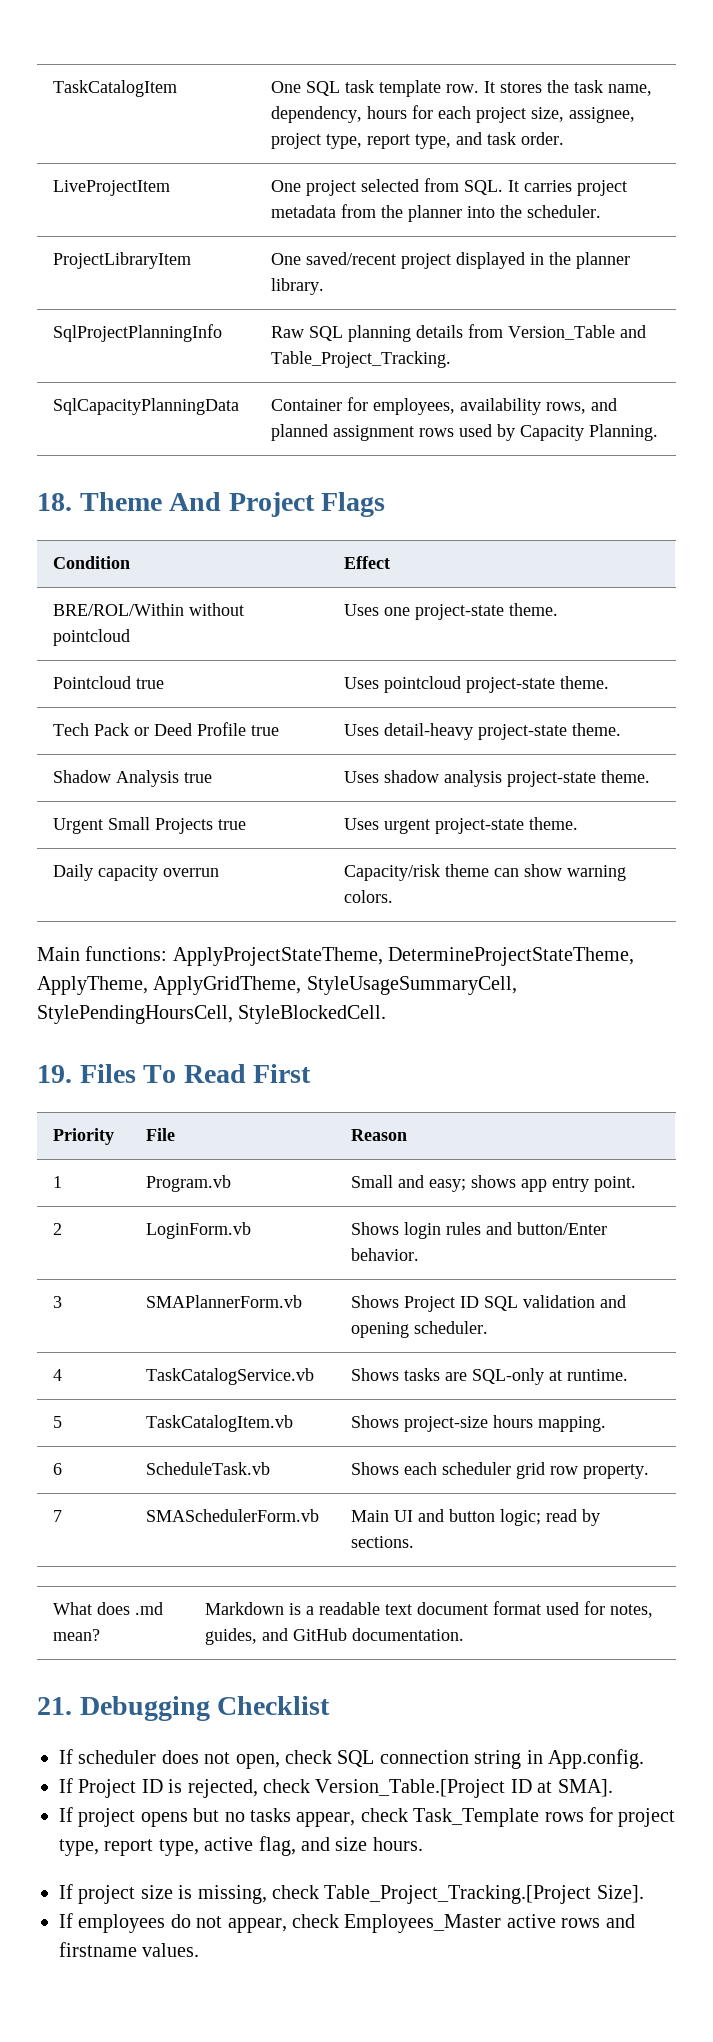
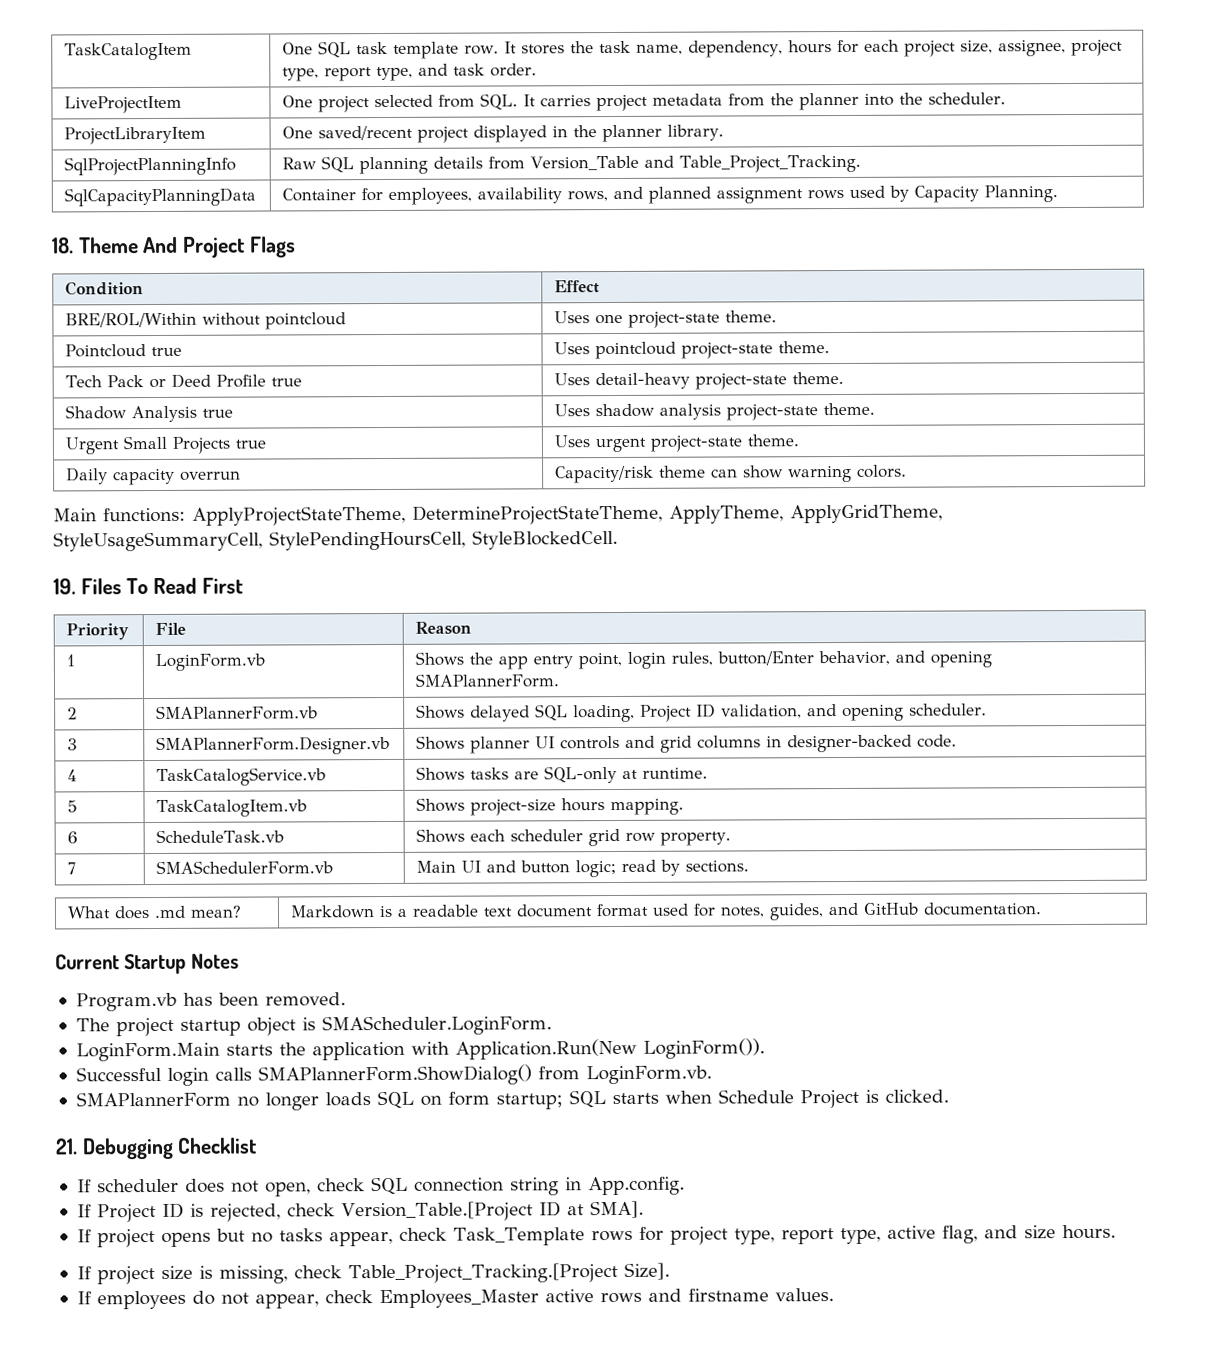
[145,1175,231,1192] [350,1175,636,1192] [52,1223,62,1235] [145,1222,251,1239] [350,1222,607,1239] [350,1248,419,1261] [52,1296,62,1308] [145,1295,302,1308] [350,1295,626,1312] [350,1321,488,1338] Program.vb | Small and easy; shows app entry point. // 2 | LoginForm.vb | Shows login rules and button/Enter behavior. // 3 | SMAPlannerForm.vb | Shows Project ID SQL validation and opening scheduler. -> [155,653,266,672] [415,650,993,670] [415,673,561,688] [67,707,79,720] [156,705,319,721] [416,703,988,723] [67,738,79,751] [156,735,391,755] [416,734,958,754] LoginForm.vb | Shows the app entry point, login rules, button/Enter behavior, and opening SMAPlannerForm. // 2 | SMAPlannerForm.vb | Shows delayed SQL loading, Project ID validation, and opening scheduler. // 3 | SMAPlannerForm.Designer.vb | Shows planner UI controls and grid columns in designer-backed code.
(464, 1634) none -> [55,953,239,975] [75,992,346,1012] [75,1015,552,1037] [75,1038,765,1062] [75,1064,712,1086] [75,1089,949,1111] // Current Startup Notes // Program.vb has been removed. // The project startup object is SMAScheduler.LoginForm. // LoginForm.Main starts the application with Application.Run(New LoginForm()). // Successful login calls SMAPlannerForm.ShowDialog() from LoginForm.vb. // SMAPlannerForm no longer loads SQL on form startup; SQL starts when Schedule Project is clicked.

